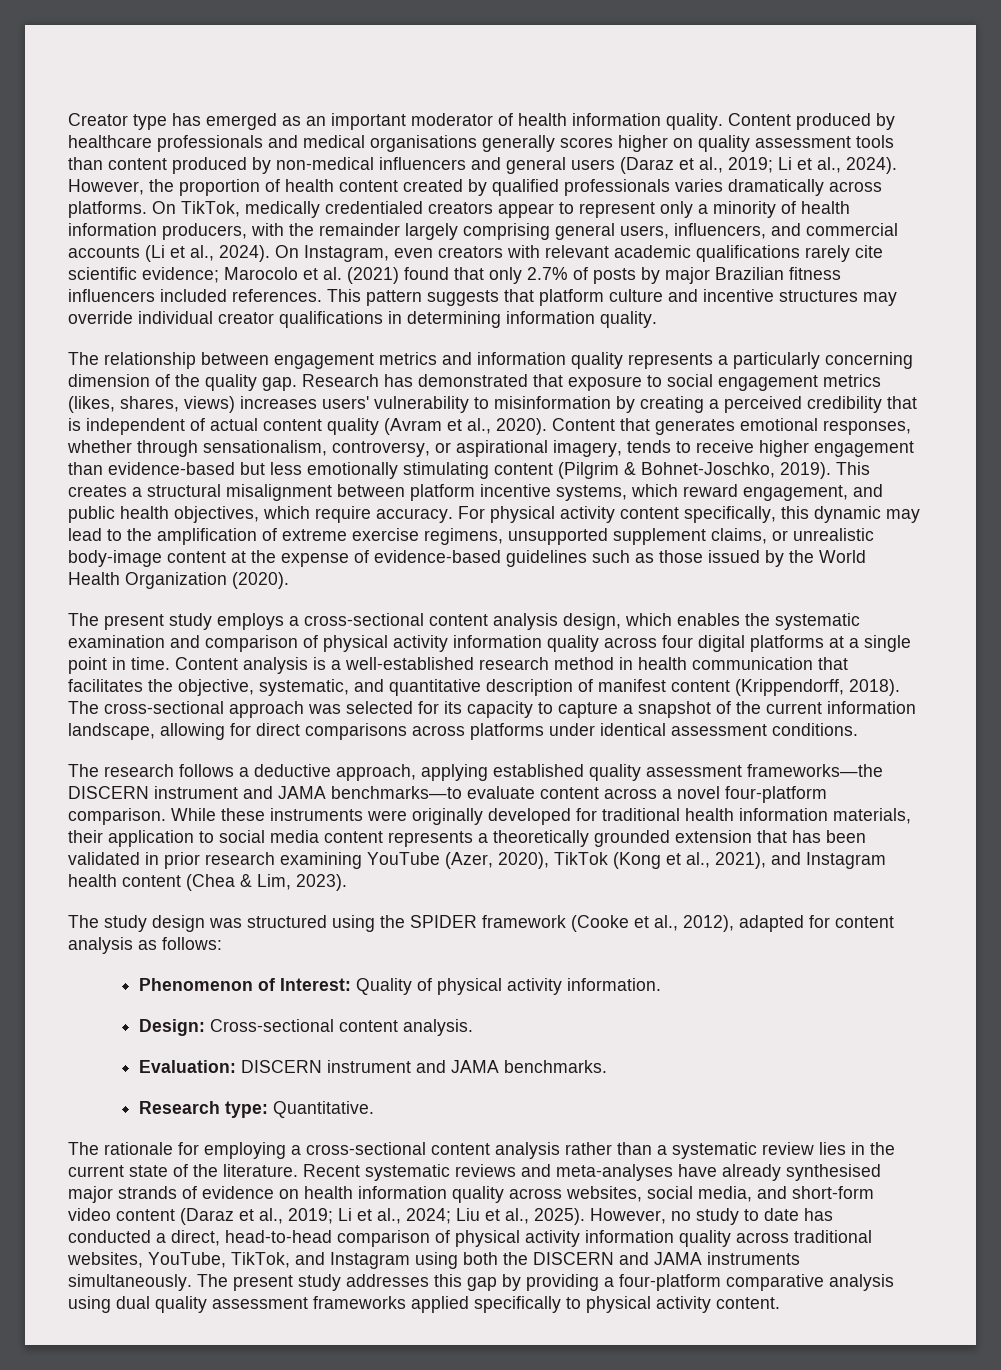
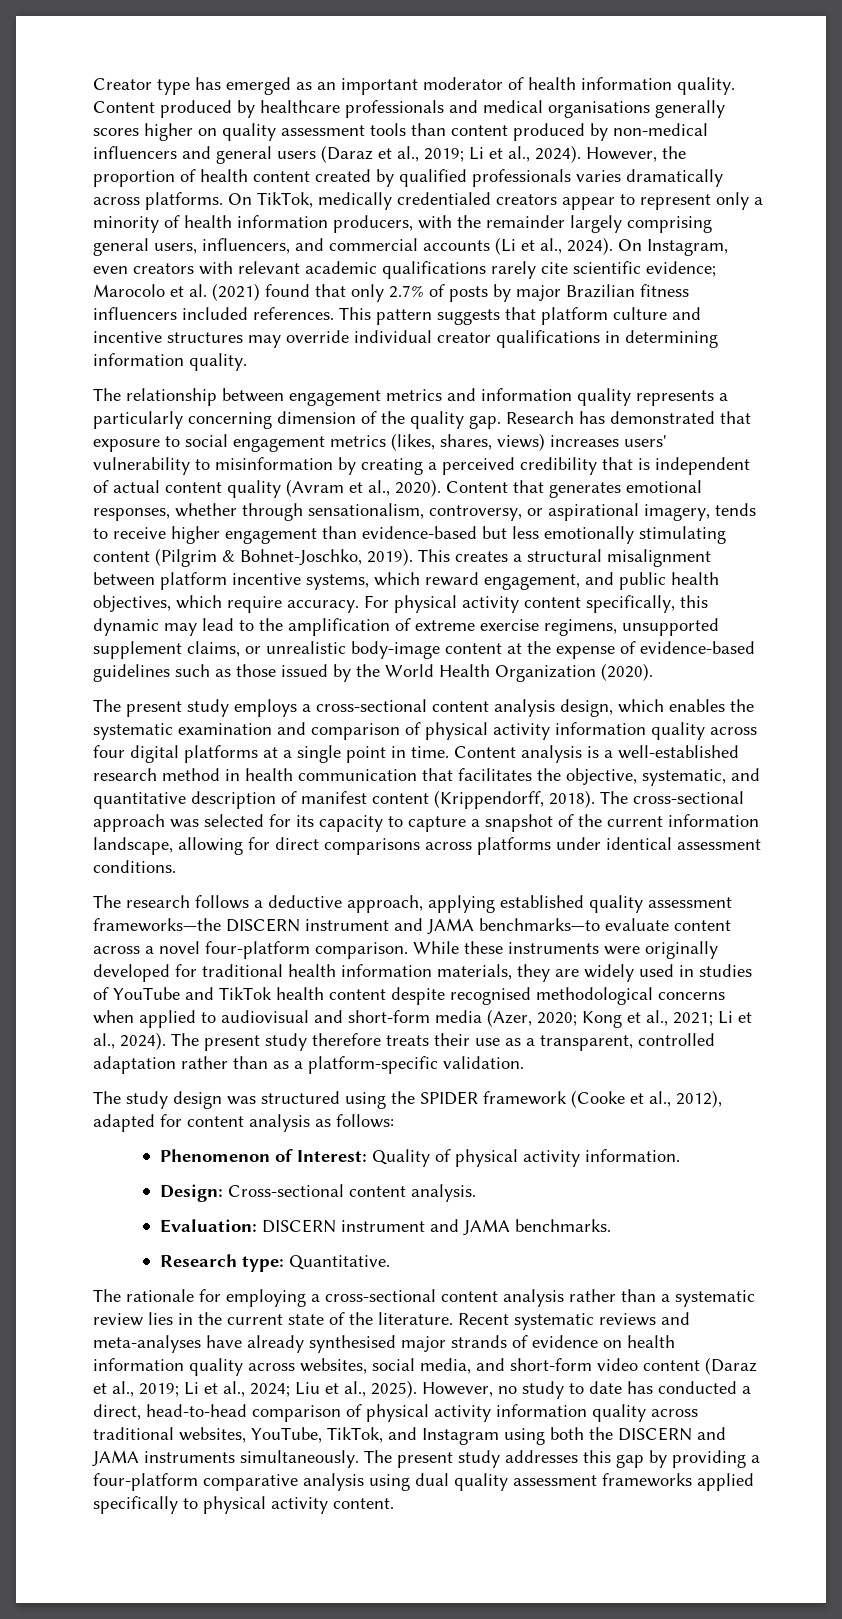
[68,830,866,847] [68,852,886,869] [68,874,347,891] their application to social media content represents a theoretically grounded extension that has been validated in prior research examining YouTube (Azer, 2020), TikTok (Kong et al., 2021), and Instagram health content (Chea & Lim, 2023). -> [517,964,752,982] [93,987,725,1005] [93,1009,752,1028] [93,1032,715,1051] [93,1056,524,1074] they are widely used in studies of YouTube and TikTok health content despite recognised methodological concerns when applied to audiovisual and short-form media (Azer, 2020; Kong et al., 2021; Li et al., 2024). The present study therefore treats their use as a transparent, controlled adaptation rather than as a platform-specific validation.

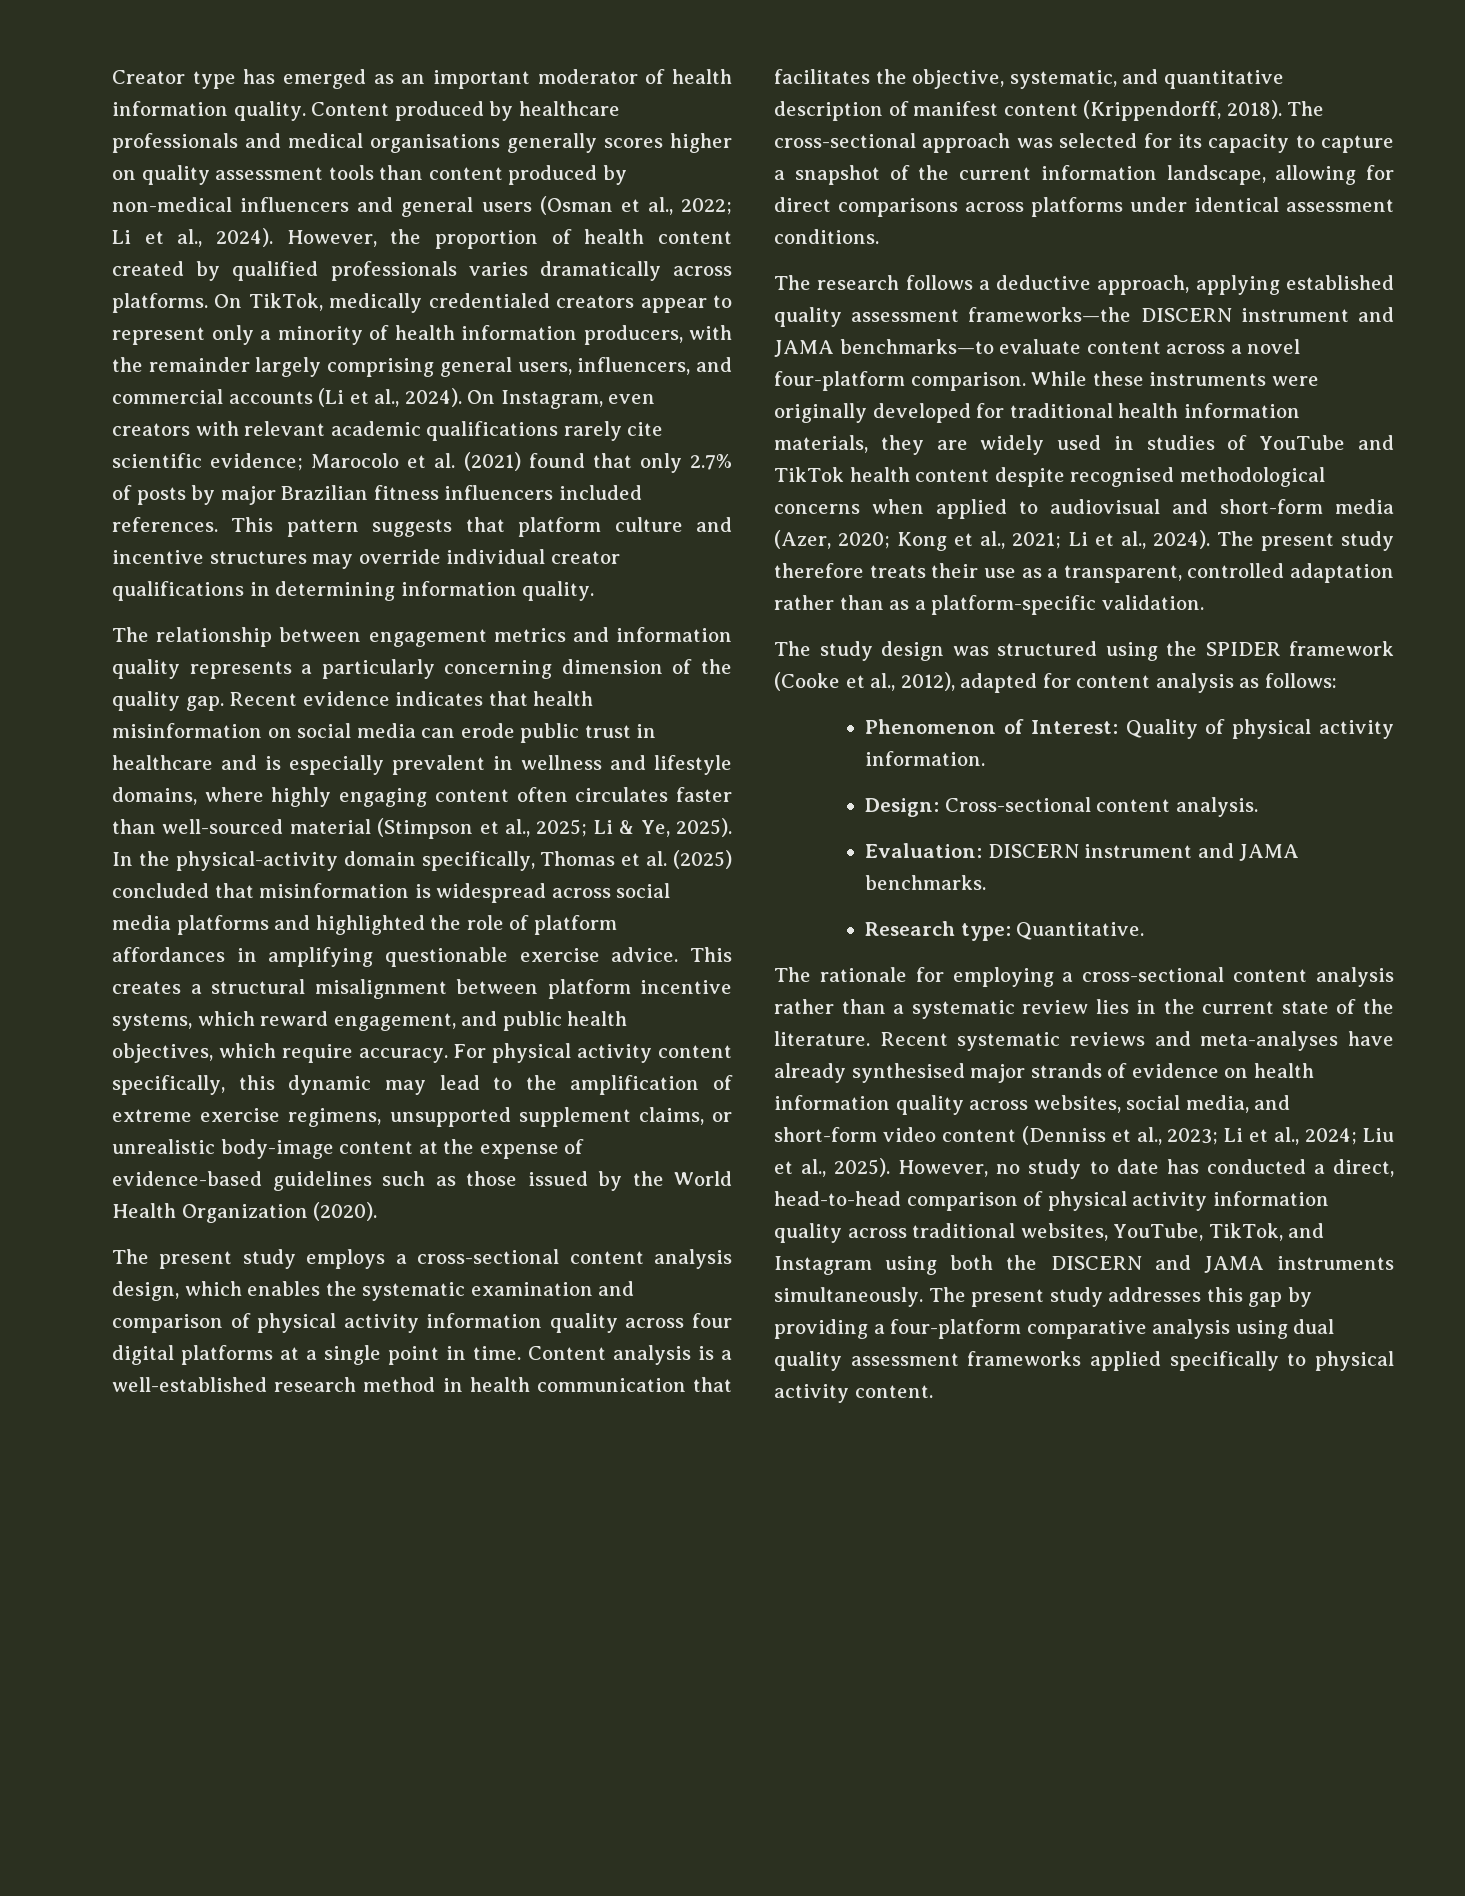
[321,145,464,163] (Daraz et al., 2019; -> [539,196,732,215] (Osman et al., 2022;
[506,411,751,424] [93,433,667,452] [93,457,750,475] [93,479,702,498] [93,503,756,521] [93,526,726,544] [93,548,413,567] Research has demonstrated that exposure to social engagement metrics (likes, shares, views) increases users' vulnerability to misinformation by creating a perceived credibility that is independent of actual content quality (Avram et al., 2020). Content that generates emotional responses, whether through sensationalism, controversy, or aspirational imagery, tends to receive higher engagement than evidence-based but less emotionally stimulating content (Pilgrim & Bohnet-Joschko, 2019). -> [229,691,594,706] [112,723,657,743] [112,755,732,775] [112,787,732,807] [112,818,732,839] [112,850,732,871] [112,883,671,903] [112,915,617,935] [112,947,679,967] Recent evidence indicates that health misinformation on social media can erode public trust in healthcare and is especially prevalent in wellness and lifestyle domains, where highly engaging content often circulates faster than well-sourced material (Stimpson et al., 2025; Li & Ye, 2025). In the physical-activity domain specifically, Thomas et al. (2025) concluded that misinformation is widespread across social media platforms and highlighted the role of platform affordances in amplifying questionable exercise advice.
[705,1357,757,1375] [93,1381,179,1397] (Daraz et al., 2019; -> [1021,1126,1219,1145] (Denniss et al., 2023;

